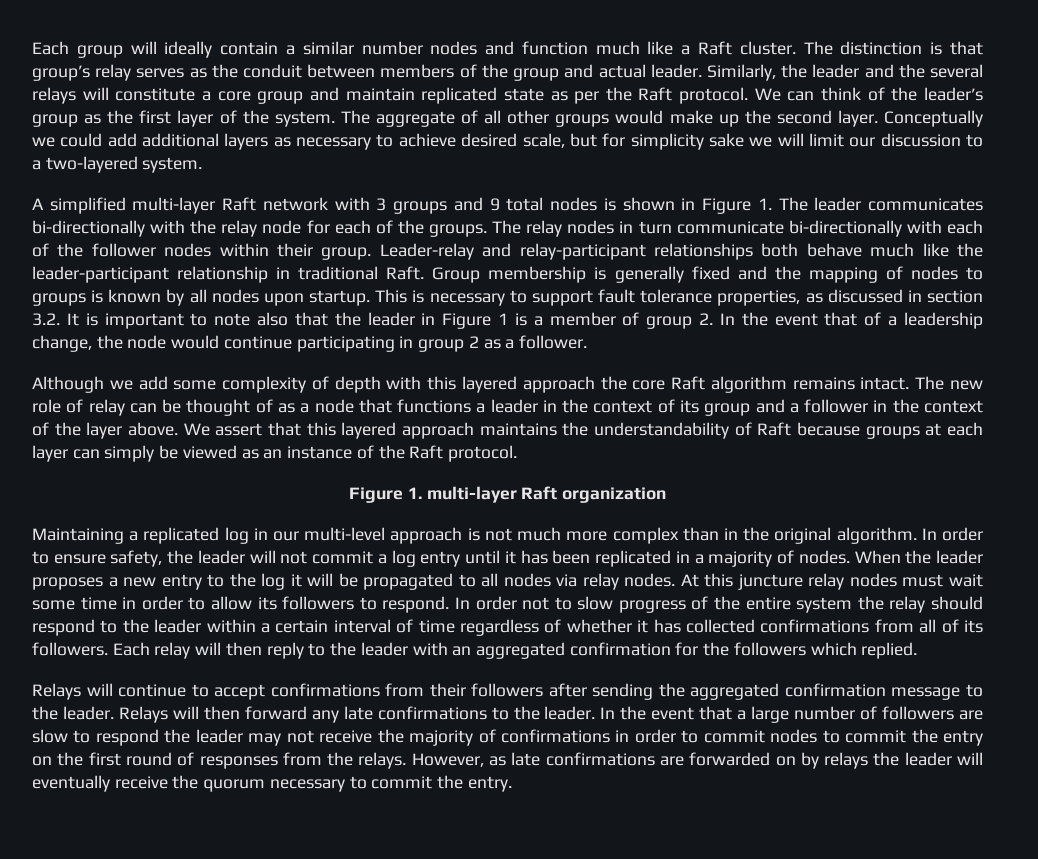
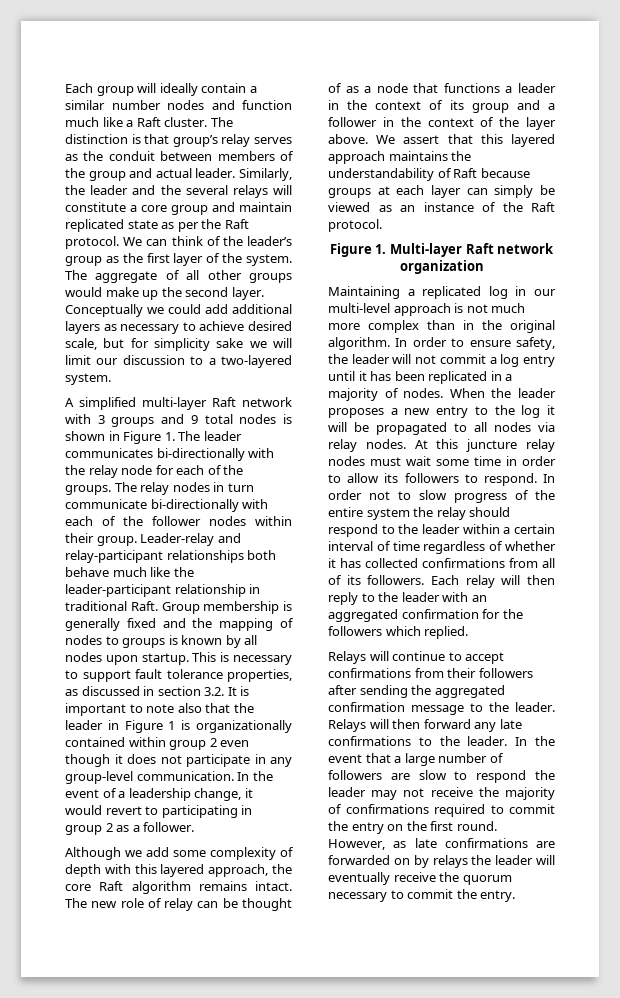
[533,312,858,329] a member of group 2. In the event that -> [196,720,292,733] [65,737,250,750] [65,754,292,767] [65,771,273,784] [65,789,99,798] organizationally contained within group 2 even though it does not participate in any group-level communication. In the event
[96,335,292,349] the node would continue -> [244,788,253,798] [65,805,159,815] it would revert to
[522,376,595,393] approach -> [208,864,269,877] approach,
[426,486,558,503] multi-layer Raft -> [390,243,555,257] Multi-layer Raft network
[615,729,818,743] in order to commit nodes -> [434,804,485,817] required
[125,752,407,769] round of responses from the relays. -> [456,821,497,831] round.

